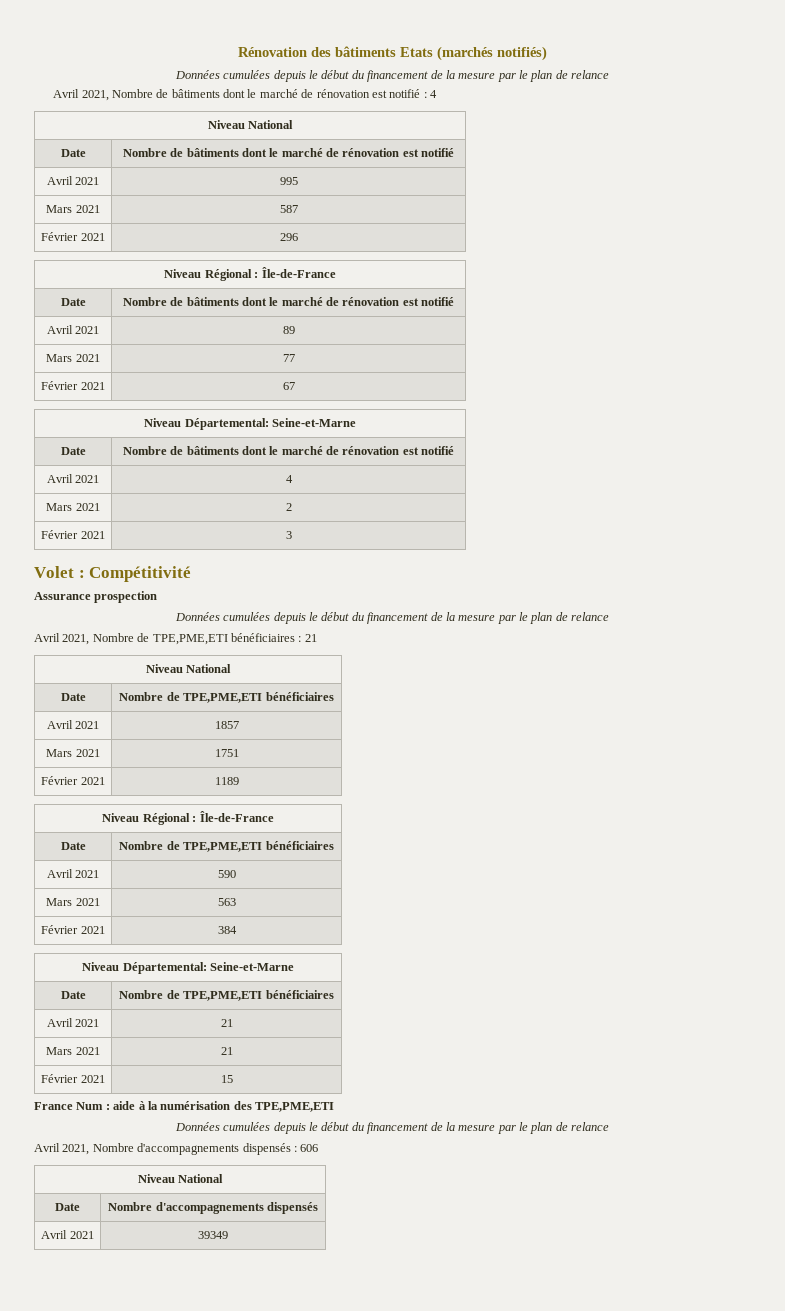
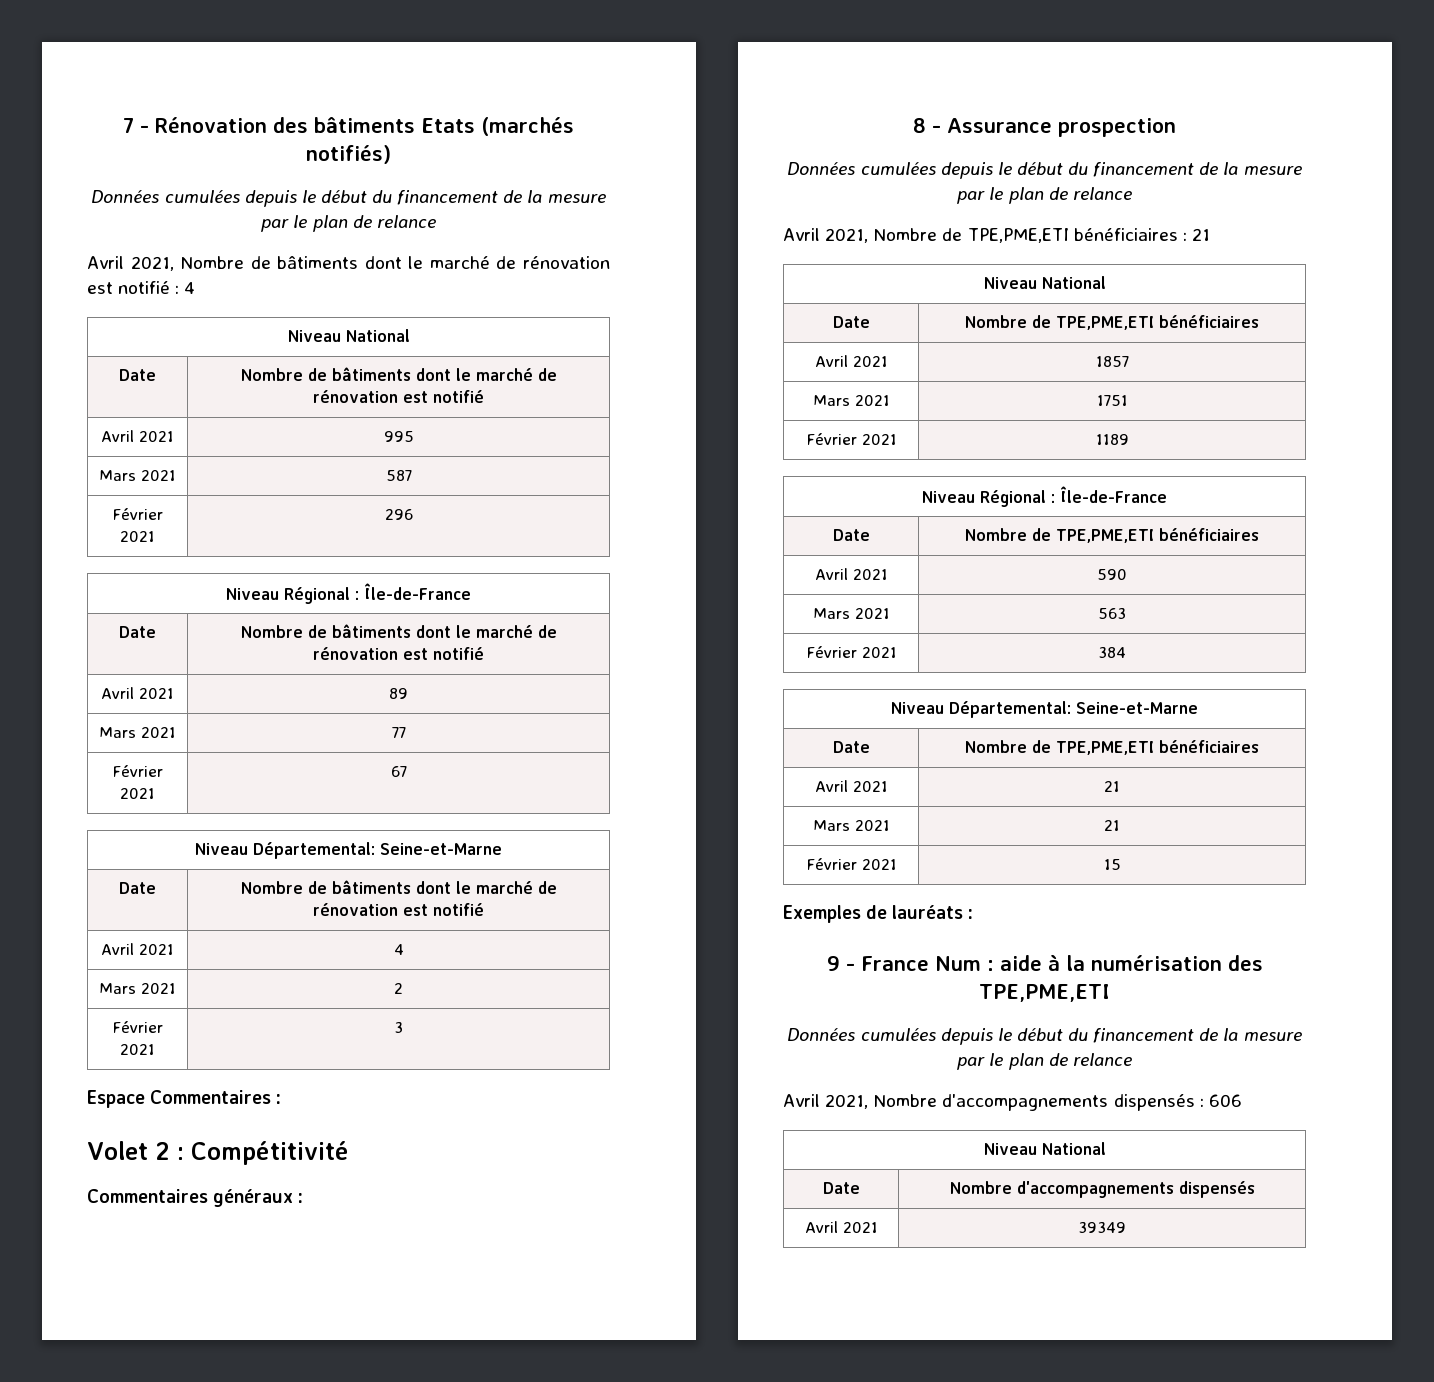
(238, 52) none -> [123,118,149,133] 7 -
(292, 535) none -> [87,1090,282,1108] // Espace Commentaires :
(74, 572) none -> [154,1142,170,1160] 2
(192, 574) none -> [87,1189,304,1207] [913,118,941,133] Commentaires généraux : // 8 -
(233, 1079) none -> [783,905,974,923] [826,956,855,971] Exemples de lauréats : // 9 -

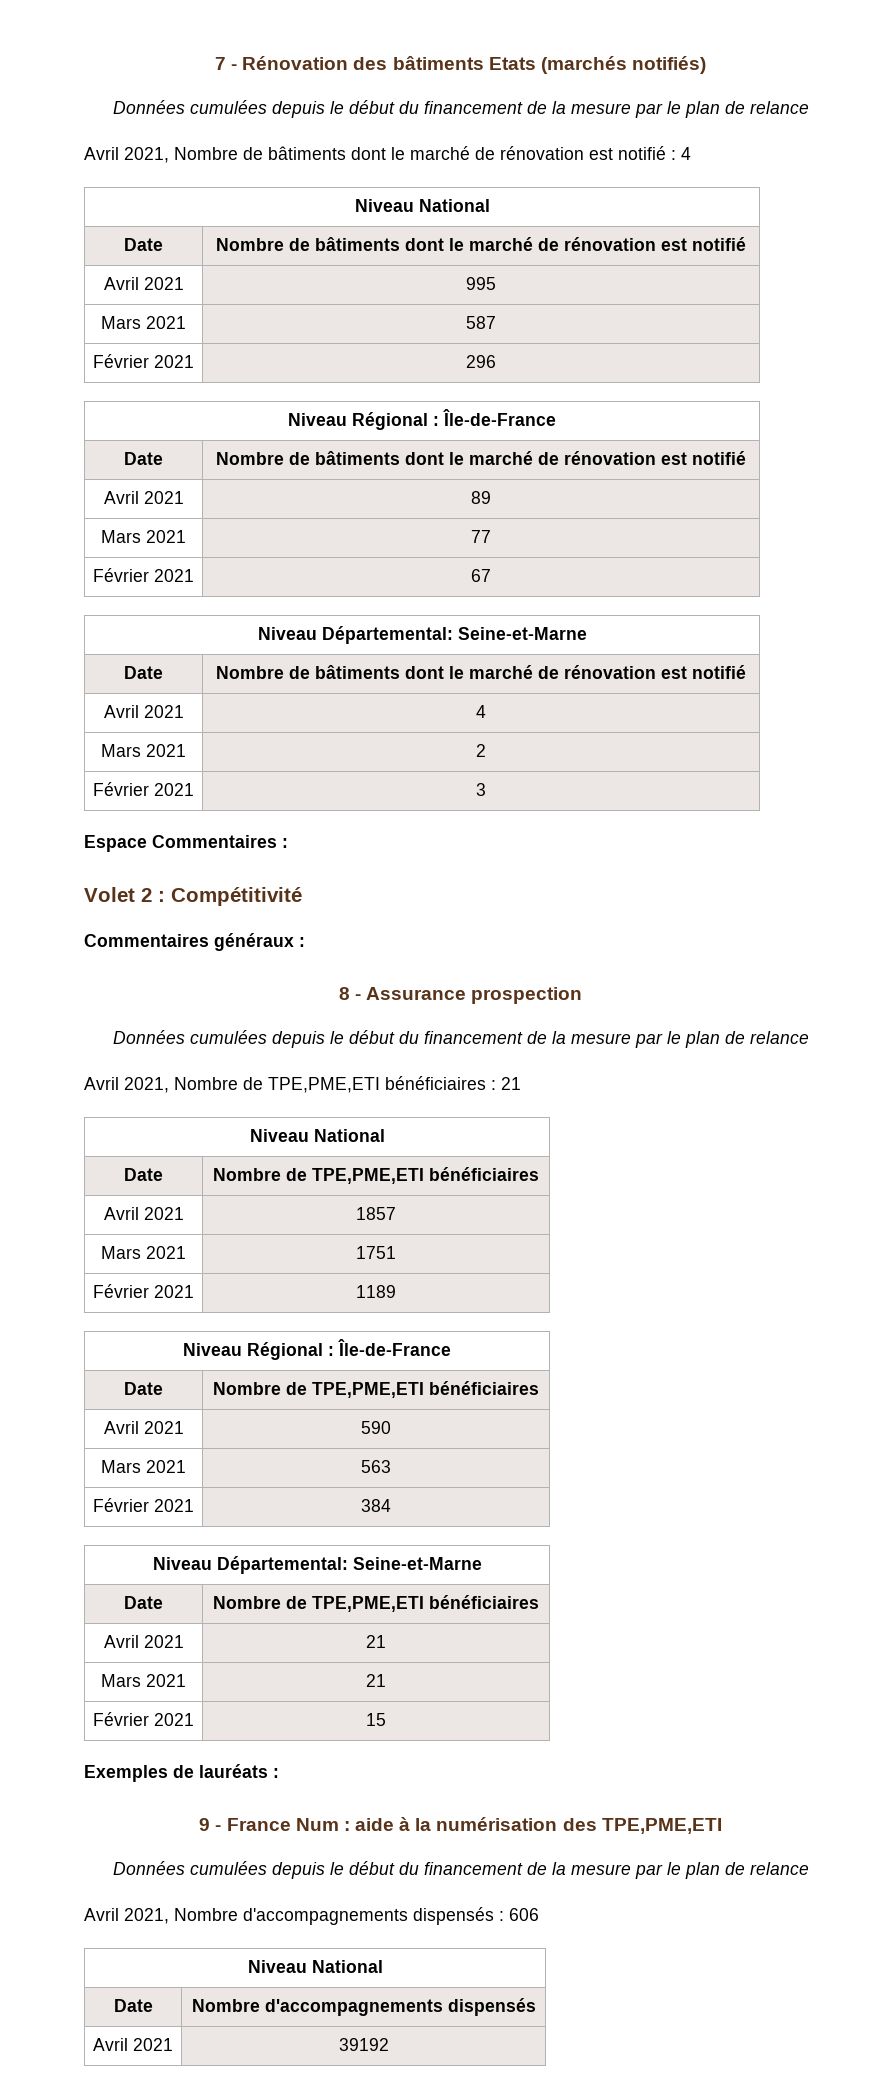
[1078,1222,1126,1233] 39349 -> [338,2038,389,2051] 39192

